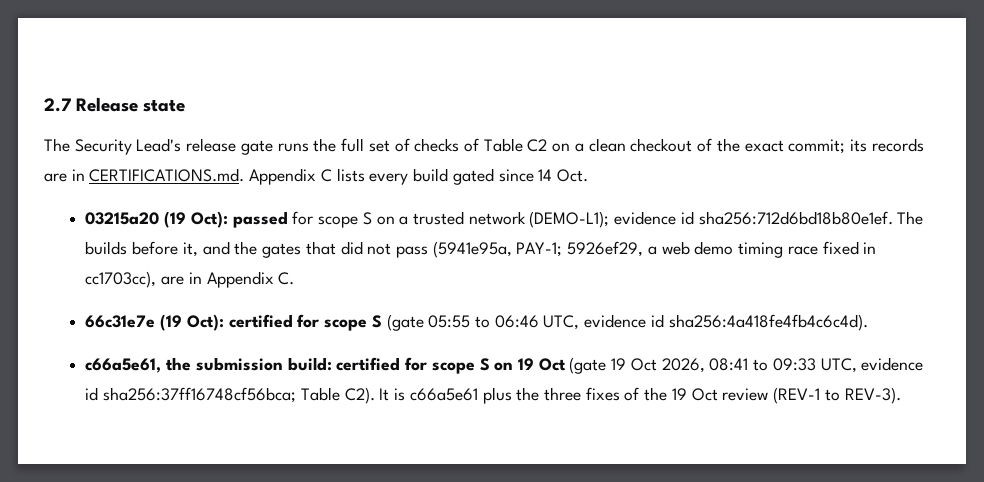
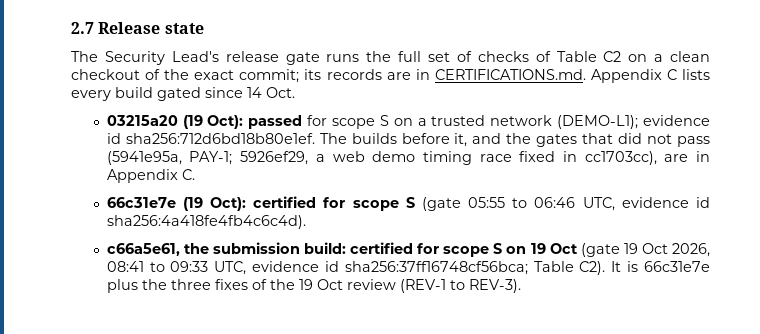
[409,388,478,401] c66a5e61 -> [644,261,711,272] 66c31e7e

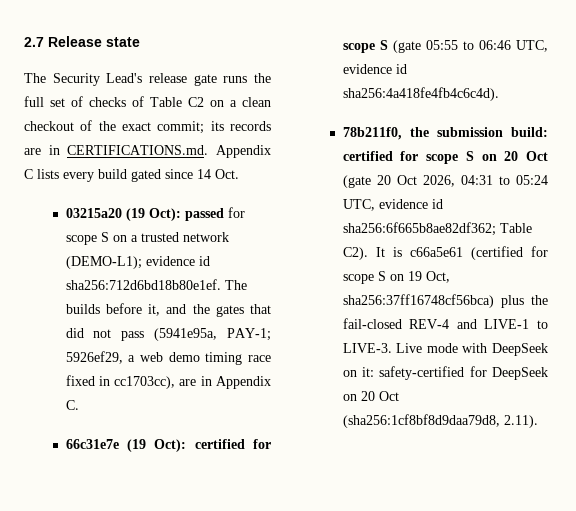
[106,243,180,256] c66a5e61, -> [342,127,402,140] 78b211f0,
[530,243,546,254] 19 -> [504,151,519,161] 20
[623,243,638,254] 19 -> [376,175,391,185] 20
[106,261,528,275] 08:41 to 09:33 UTC, evidence id sha256:37ff16748cf56bca; -> [460,175,548,185] [342,199,443,211] [342,222,496,236] 04:31 to 05:24 UTC, evidence id sha256:6f665b8ae82df362;
[644,261,711,272] [106,279,521,293] 66c31e7e plus the three fixes of the 19 Oct review (REV-1 to REV-3). -> [409,246,548,260] [342,271,450,284] [342,294,548,308] [342,318,548,329] [342,343,548,356] [342,366,548,380] [342,391,399,401] [342,414,538,428] c66a5e61 (certified for scope S on 19 Oct, sha256:37ff16748cf56bca) plus the fail-closed REV-4 and LIVE-1 to LIVE-3. Live mode with DeepSeek on it: safety-certified for DeepSeek on 20 Oct (sha256:1cf8bf8d9daa79d8, 2.11).

